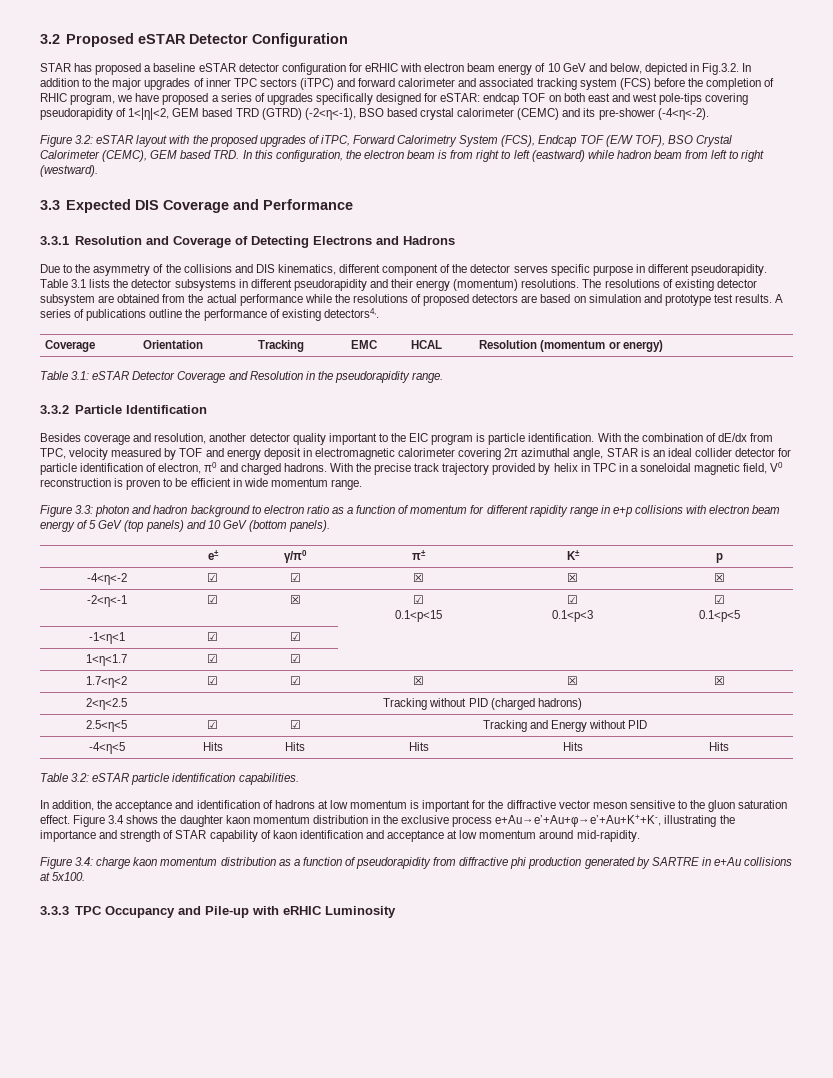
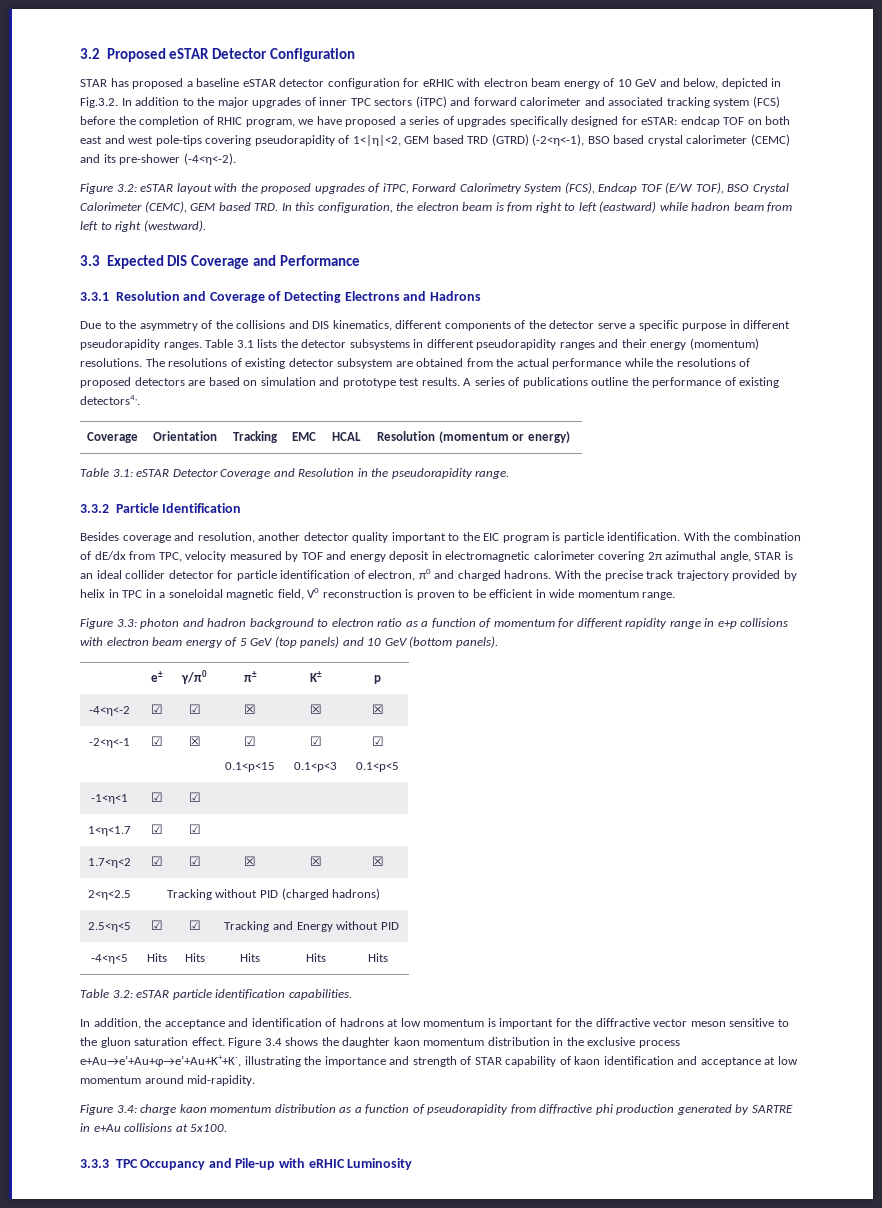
[382,264,439,276] component -> [444,321,511,331] components
[513,265,548,273] serves -> [597,323,636,329] serve a
[691,264,768,276] pseudorapidity. -> [80,339,202,350] pseudorapidity ranges.
(367, 285) none -> [559,342,595,350] ranges

